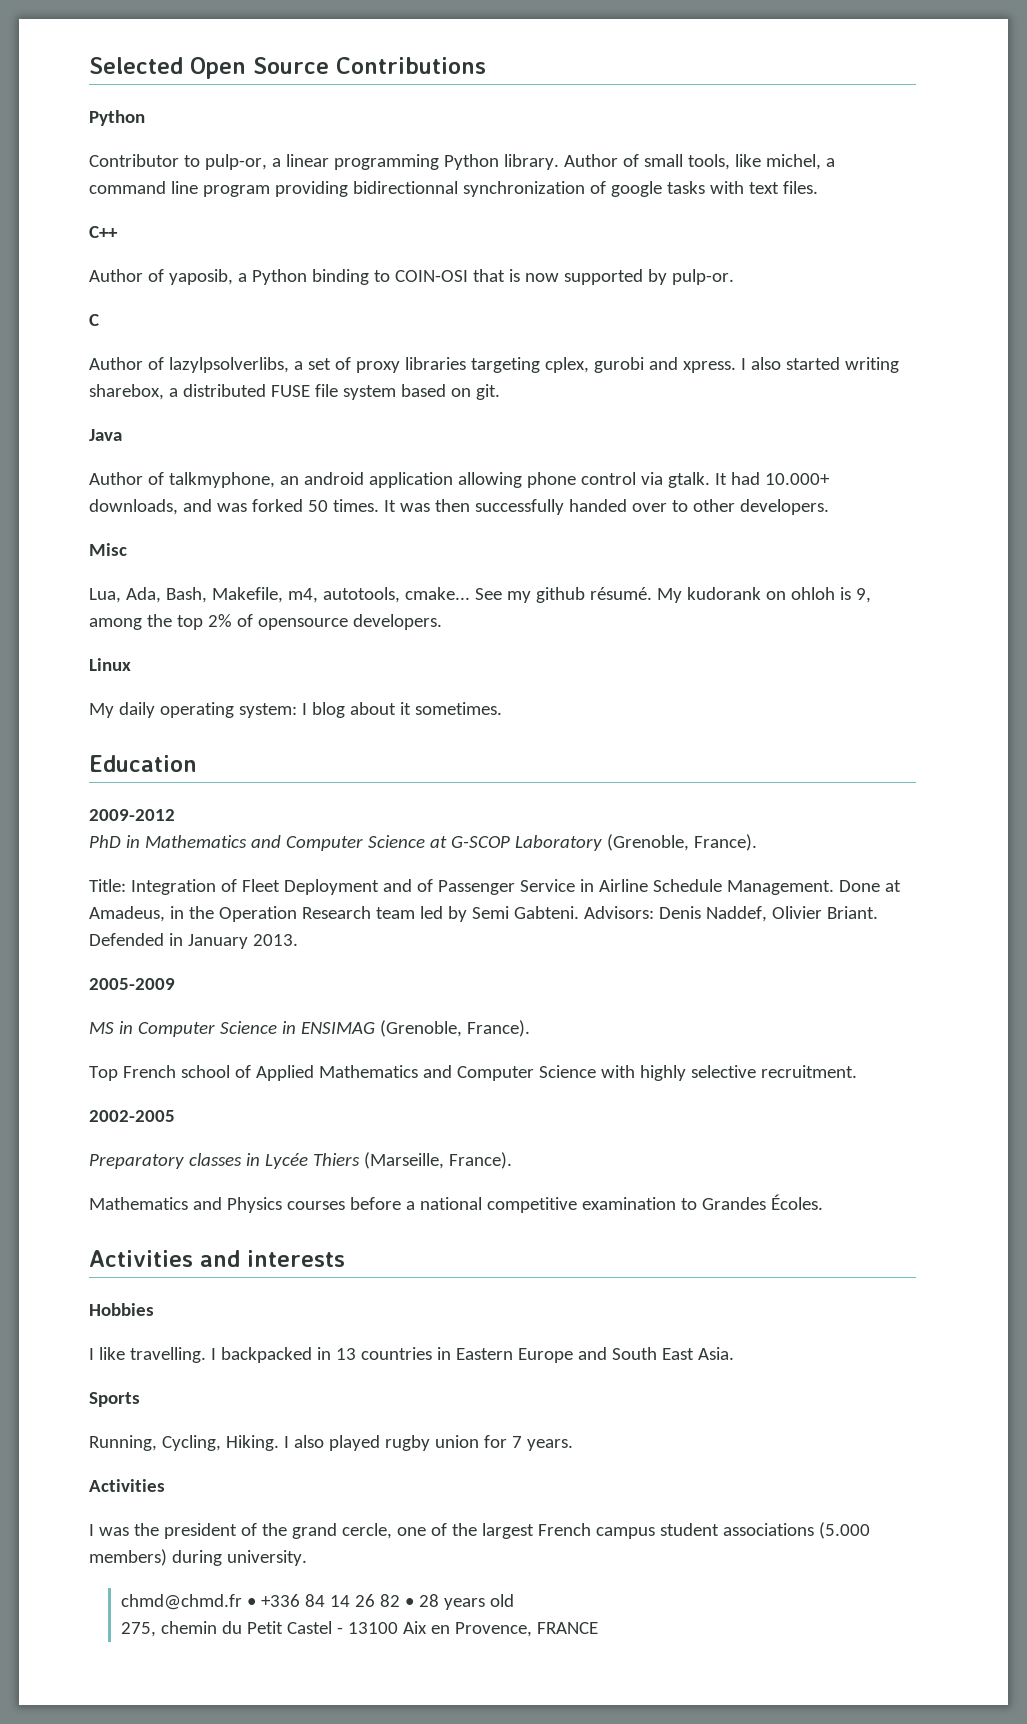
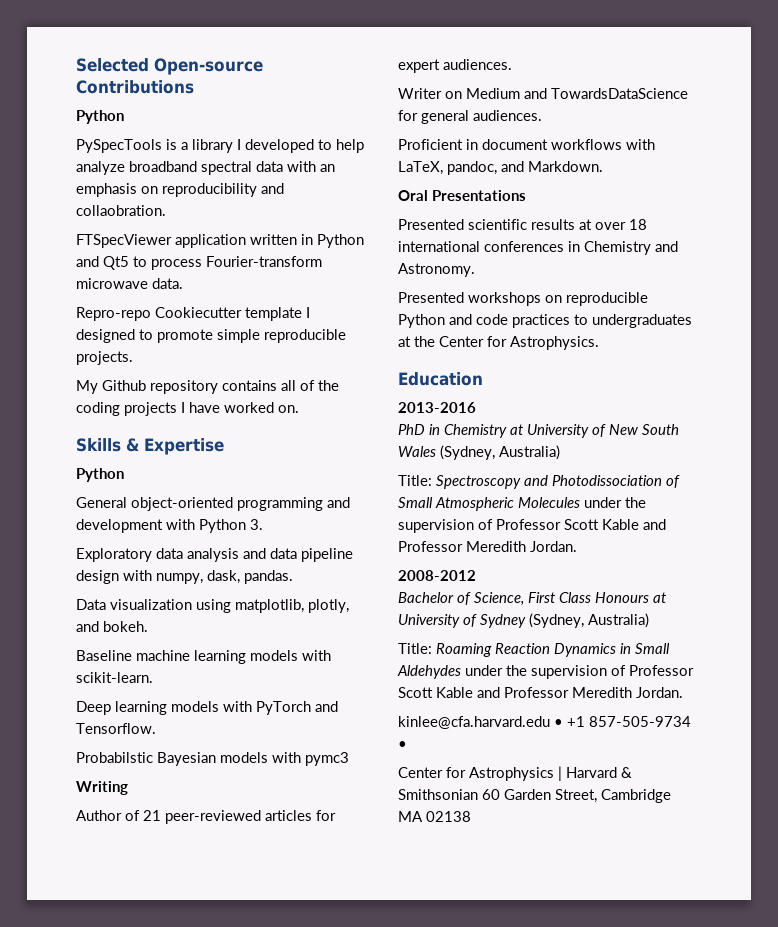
[190,57,329,79] Open Source -> [154,58,263,75] Open-source
[89,154,835,170] [89,181,818,197] [89,226,118,238] [89,269,734,285] [89,314,99,326] [89,357,899,373] [89,384,500,400] [89,429,122,441] [89,472,830,488] [89,499,829,515] [89,543,127,556] [89,587,871,603] [89,614,442,630] [89,658,131,671] [89,702,502,718] Contributor to pulp-or, a linear programming Python library. Author of small tools, like michel, a command line program providing bidirectionnal synchronization of google tasks with text files. // C++ // Author of yaposib, a Python binding to COIN-OSI that is now supported by pulp-or. // C // Author of lazylpsolverlibs, a set of proxy libraries targeting cplex, gurobi and xpress. I also started writing sharebox, a distributed FUSE file system based on git. // Java // Author of talkmyphone, an android application allowing phone control via gtalk. It had 10.000+ downloads, and was forked 50 times. It was then successfully handed over to other developers. // Misc // Lua, Ada, Bash, Makefile, m4, autotools, cmake... See my github résumé. My kudorank on ohloh is 9, among the top 2% of opensource developers. // Linux // My daily operating system: I blog about it sometimes. -> [76,139,364,153] [76,161,335,175] [76,183,284,197] [76,205,166,216] [76,234,364,248] [76,256,322,270] [76,278,183,289] [76,307,310,321] [76,329,346,343] [76,351,133,365] [76,380,339,394] [76,402,299,416] [76,438,224,455] [76,468,124,482] [76,497,350,511] [76,519,263,533] [76,548,353,562] [76,570,293,584] [76,599,349,613] [76,621,148,632] [76,650,331,664] [76,672,153,683] [76,701,338,715] [76,723,156,734] [76,752,349,766] [76,781,128,795] [76,810,336,824] [398,59,512,73] [398,88,688,99] [398,110,542,124] [398,139,655,150] [398,161,603,175] [398,190,526,201] [398,219,647,230] [398,241,678,255] [398,263,475,277] [398,292,648,306] [398,314,692,328] [398,336,599,350] PySpecTools is a library I developed to help analyze broadband spectral data with an emphasis on reproducibility and collaobration. // FTSpecViewer application written in Python and Qt5 to process Fourier-transform microwave data. // Repro-repo Cookiecutter template I designed to promote simple reproducible projects. // My Github repository contains all of the coding projects I have worked on. // Skills & Expertise // Python // General object-oriented programming and development with Python 3. // Exploratory data analysis and data pipeline design with numpy, dask, pandas. // Data visualization using matplotlib, plotly, and bokeh. // Baseline machine learning models with scikit-learn. // Deep learning models with PyTorch and Tensorflow. // Probabilstic Bayesian models with pymc3 // Writing // Author of 21 peer-reviewed articles for expert audiences. // Writer on Medium and TowardsDataScience for general audiences. // Proficient in document workflows with LaTeX, pandoc, and Markdown. // Oral Presentations // Presented scientific results at over 18 international conferences in Chemistry and Astronomy. // Presented workshops on reproducible Python and code practices to undergraduates at the Center for Astrophysics.
[89,809,175,821] 2009-2012 -> [398,402,476,413] 2013-2016
[144,834,757,851] [89,879,901,895] [89,906,878,922] [89,933,298,949] [89,978,175,990] [89,1020,530,1037] [89,1065,857,1081] [89,1110,175,1122] [89,1152,512,1169] [89,1194,823,1213] [89,1250,345,1267] [89,1303,154,1316] [89,1347,734,1363] [89,1392,140,1407] [89,1435,573,1451] [89,1479,165,1492] [89,1522,870,1539] [89,1549,307,1566] [120,1594,514,1610] [120,1621,598,1637] Mathematics and Computer Science at G-SCOP Laboratory (Grenoble, France). // Title: Integration of Fleet Deployment and of Passenger Service in Airline Schedule Management. Done at Amadeus, in the Operation Research team led by Semi Gabteni. Advisors: Denis Naddef, Olivier Briant. Defended in January 2013. // 2005-2009 // MS in Computer Science in ENSIMAG (Grenoble, France). // Top French school of Applied Mathematics and Computer Science with highly selective recruitment. // 2002-2005 // Preparatory classes in Lycée Thiers (Marseille, France). // Mathematics and Physics courses before a national competitive examination to Grandes Écoles. // Activities and interests // Hobbies // I like travelling. I backpacked in 13 countries in Eastern Europe and South East Asia. // Sports // Running, Cycling, Hiking. I also played rugby union for 7 years. // Activities // I was the president of the grand cercle, one of the largest French campus student associations (5.000 members) during university. // chmd@chmd.fr • +336 84 14 26 82 • 28 years old // 275, chemin du Petit Castel - 13100 Aix en Provence, FRANCE -> [444,424,679,438] [398,445,560,460] [398,475,680,489] [398,497,646,511] [398,519,666,533] [398,541,577,552] [398,570,476,581] [398,592,667,606] [398,613,649,628] [398,643,670,657] [397,665,694,679] [398,687,683,698] [398,716,691,729] [398,741,407,749] [398,766,632,781] [398,789,671,803] [398,811,471,822] Chemistry at University of New South Wales (Sydney, Australia) // Title: Spectroscopy and Photodissociation of Small Atmospheric Molecules under the supervision of Professor Scott Kable and Professor Meredith Jordan. // 2008-2012 // Bachelor of Science, First Class Honours at University of Sydney (Sydney, Australia) // Title: Roaming Reaction Dynamics in Small Aldehydes under the supervision of Professor Scott Kable and Professor Meredith Jordan. // kinlee@cfa.harvard.edu • +1 857-505-9734 • // Center for Astrophysics | Harvard & Smithsonian 60 Garden Street, Cambridge MA 02138

